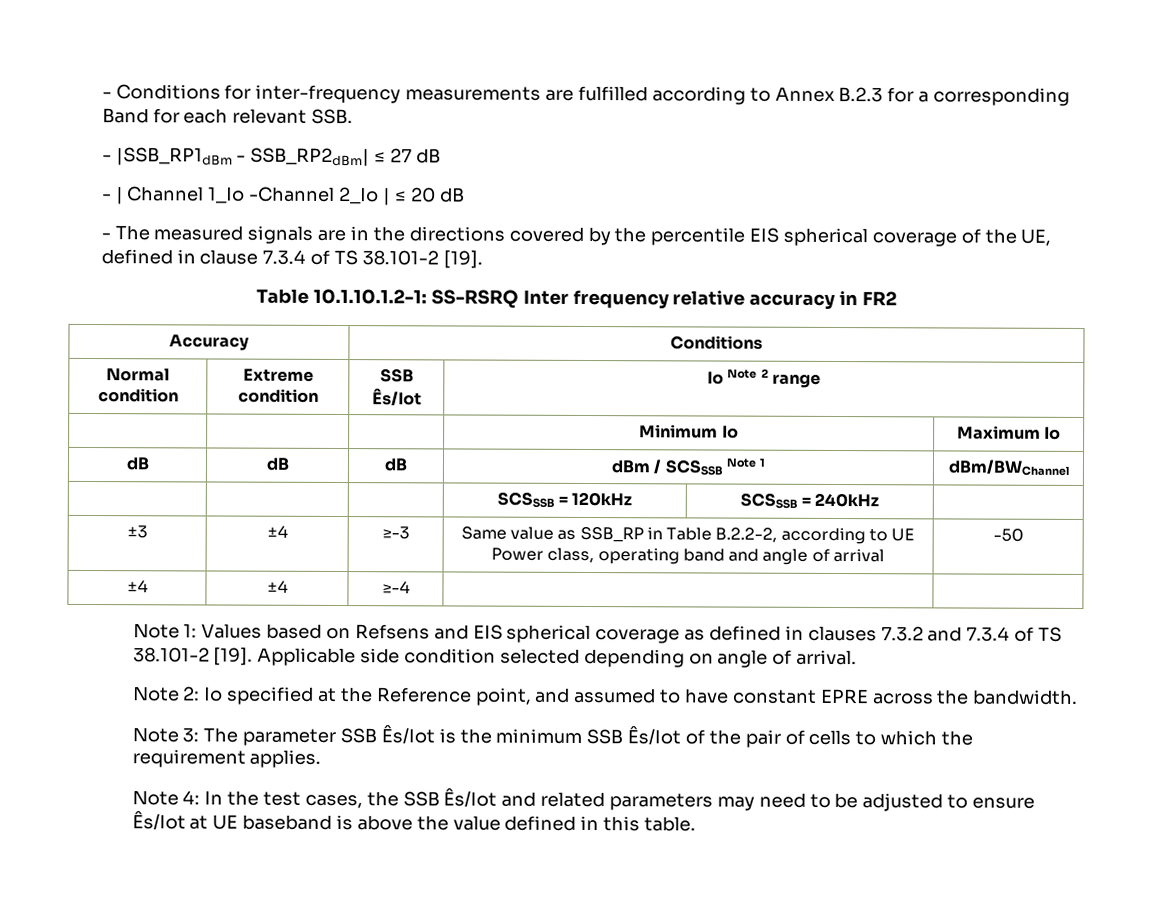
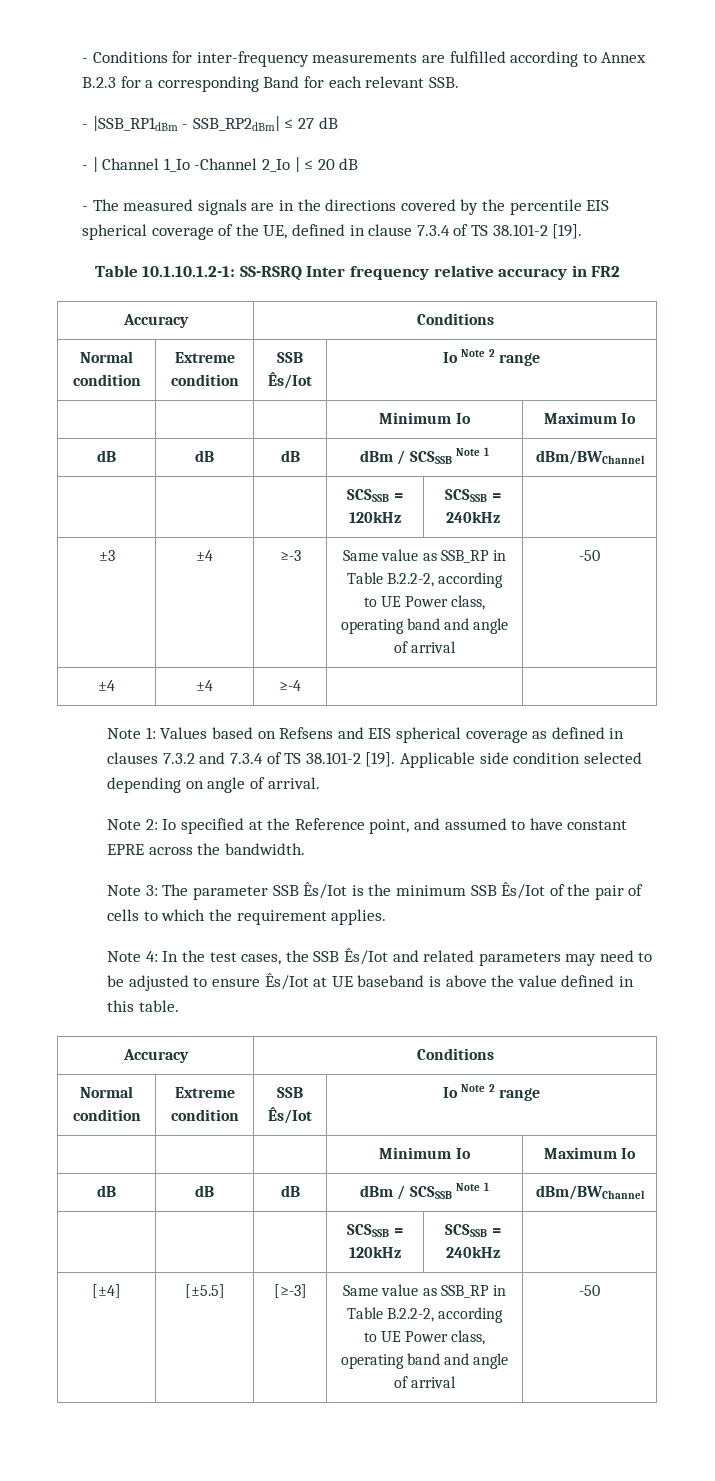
(696, 824) none -> [122,1049,189,1063] [416,1048,494,1060] [80,1086,133,1098] [72,1109,141,1121] [174,1087,235,1098] [170,1109,239,1121] [277,1087,303,1098] [268,1107,312,1124] [442,1084,541,1101] [379,1147,471,1159] [543,1147,637,1159] [97,1185,116,1197] [195,1185,214,1197] [280,1185,300,1197] [360,1182,489,1200] [535,1185,645,1200] [347,1224,403,1237] [349,1246,401,1258] [445,1224,501,1237] [446,1246,500,1258] [92,1284,121,1298] [184,1284,225,1298] [273,1284,307,1298] [343,1284,506,1298] [346,1307,504,1323] [363,1330,486,1345] [340,1353,509,1369] [393,1376,457,1388] [579,1285,600,1296] // Accuracy | Conditions // Normal condition | Extreme condition | SSB Ês/Iot | Io Note 2 range // | | | Minimum Io | Maximum Io // dB | dB | dB | dBm / SCSSSB Note 1 | dBm/BWChannel // | | | SCSSSB = 120kHz | SCSSSB = 240kHz | // [±4] | [±5.5] | [≥-3] | Same value as SSB_RP in Table B.2.2-2, according to UE Power class, operating band and angle of arrival | -50

